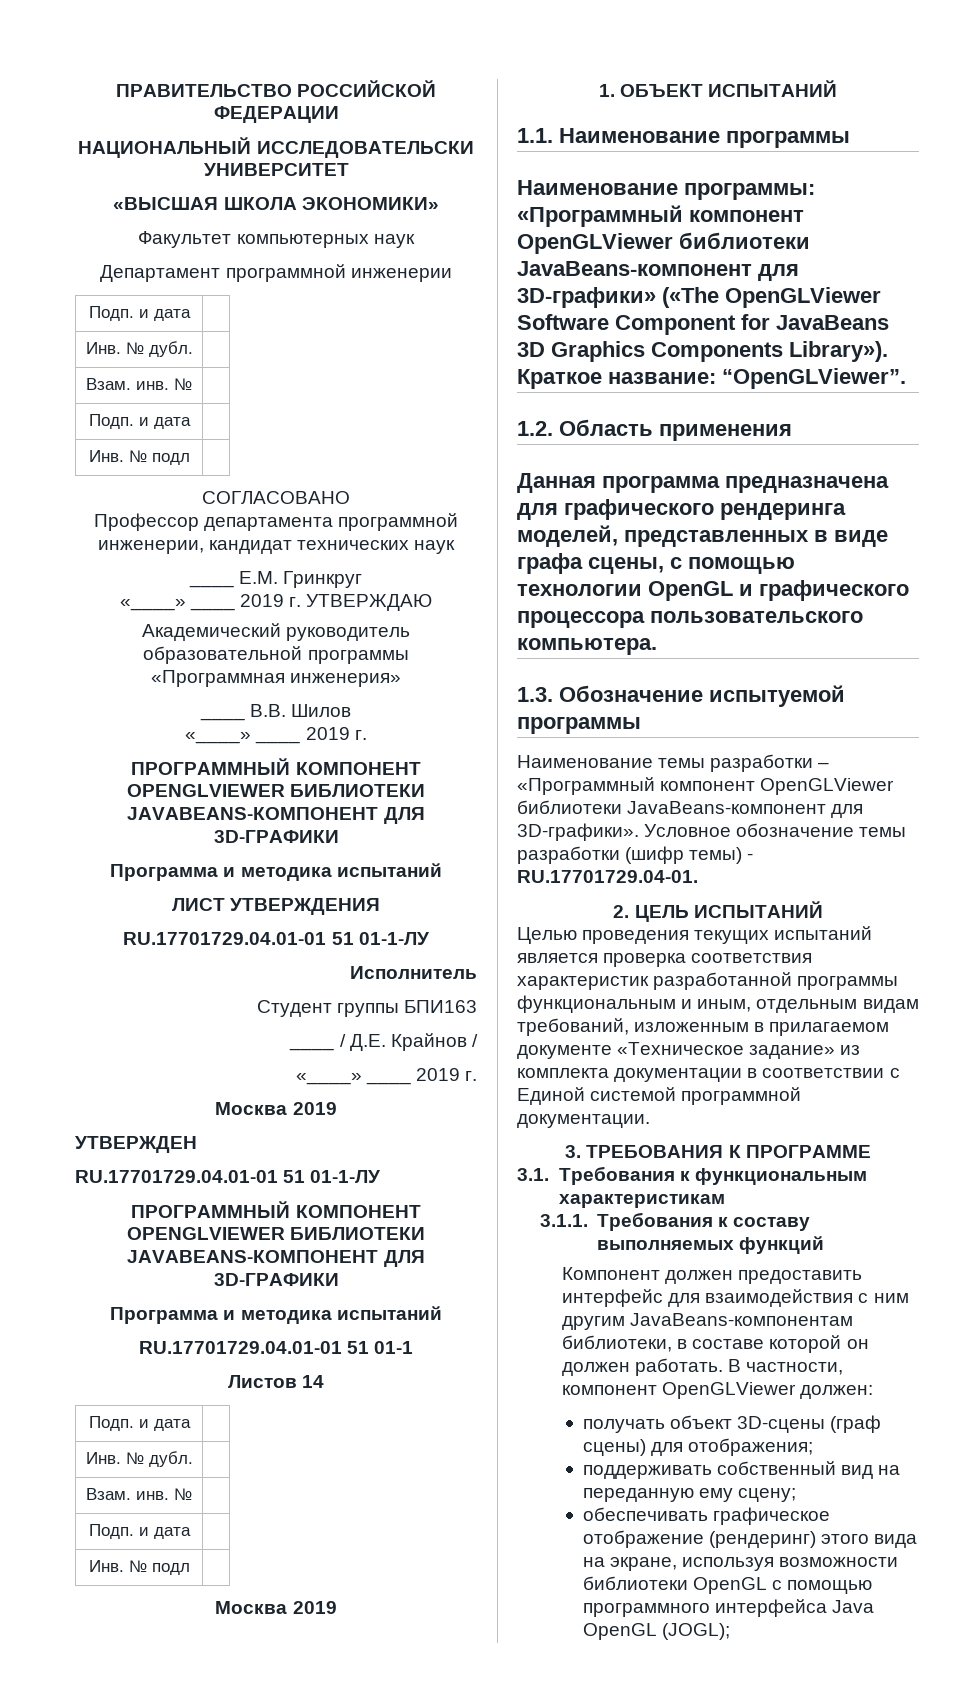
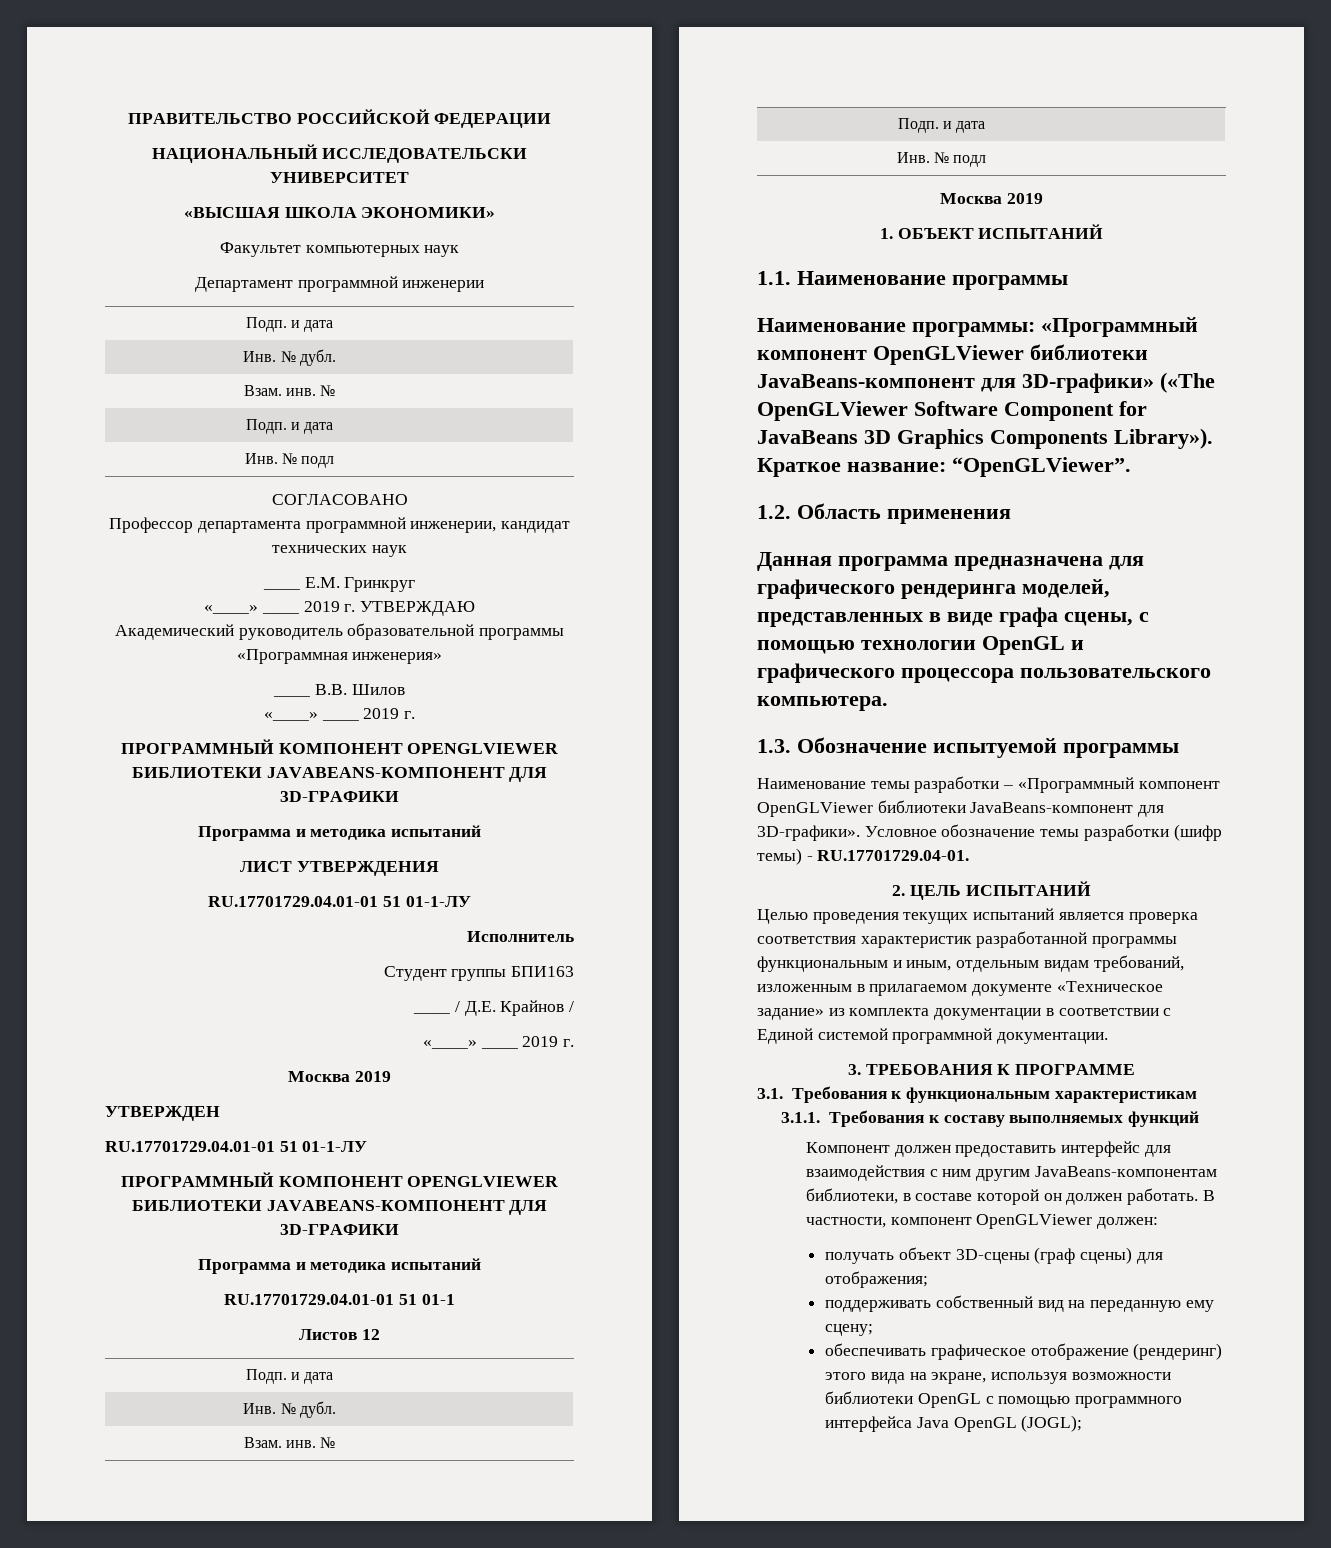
[302,1375,325,1388] 14 -> [361,1329,380,1340] 12

